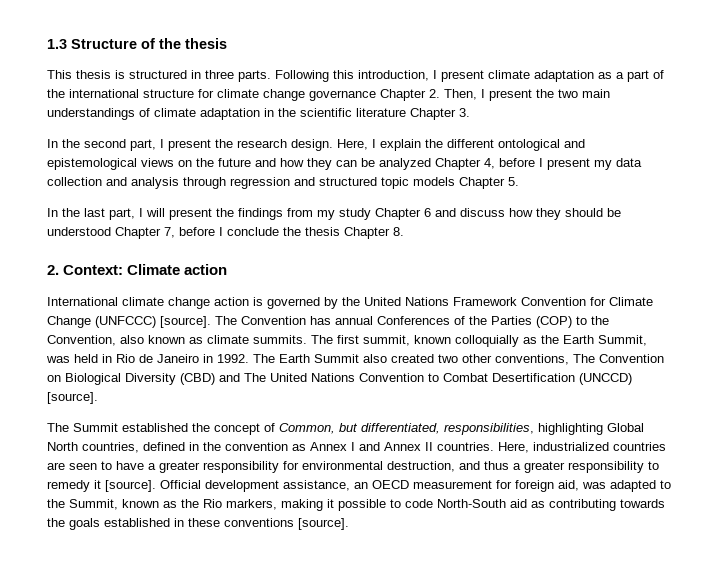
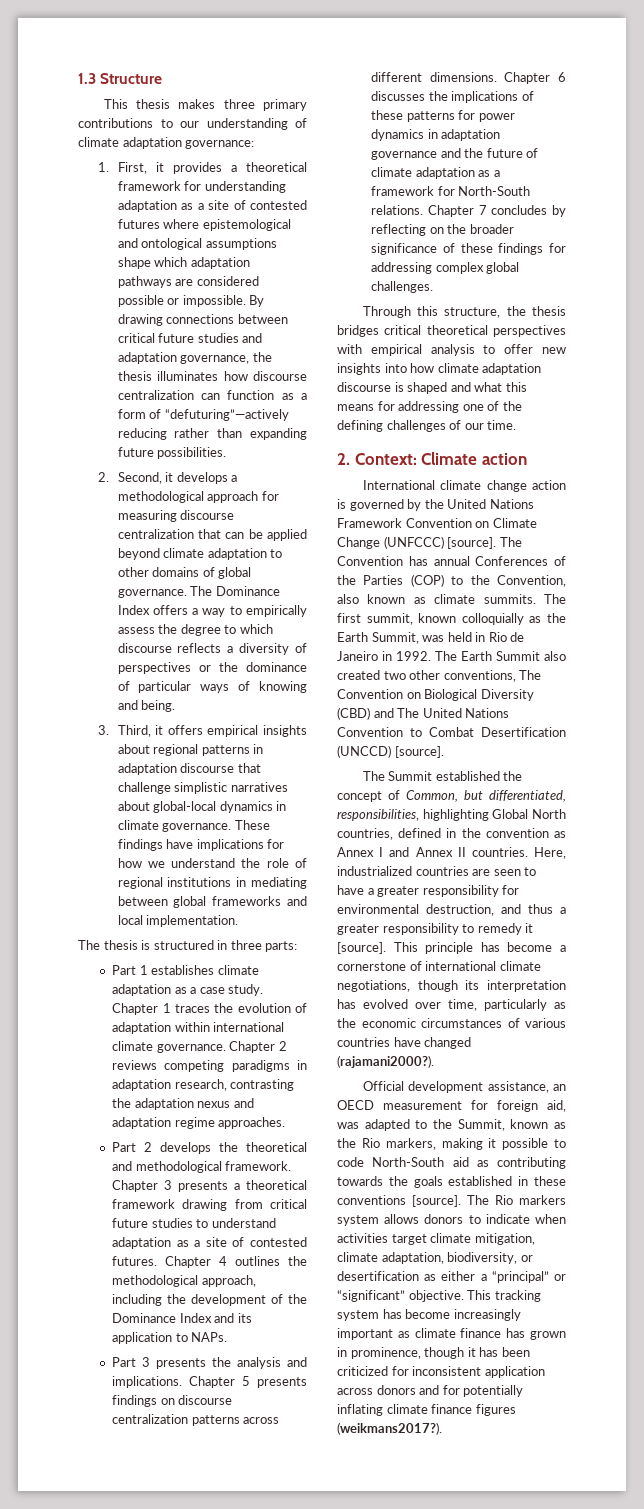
[141,38,227,49] [47,70,72,79] of the thesis // This -> [103,99,307,111] [78,118,307,130] [78,137,255,149] [97,162,307,174] [117,181,286,193] [117,200,307,212] [117,219,291,231] [117,238,277,250] [117,257,250,269] [117,276,259,288] [117,295,265,307] [117,314,288,326] [117,333,263,343] [117,352,272,364] [117,371,307,381] [117,390,307,400] [117,409,289,421] [117,428,307,440] [117,447,227,459] [97,472,238,484] [117,491,279,503] [117,510,235,522] [117,529,307,541] [117,548,283,560] [117,567,252,579] [117,586,280,598] [117,605,307,617] [117,624,273,636] [117,643,307,655] [117,662,307,674] [117,681,307,693] [117,700,176,712] [97,725,307,737] [117,744,264,756] [117,763,261,775] [117,782,288,794] [117,801,287,813] [117,820,270,832] [117,839,285,851] [117,858,307,868] [117,877,307,889] [117,896,307,908] [117,915,239,927] [78,940,100,950] // This thesis makes three primary contributions to our understanding of climate adaptation governance: // 1. First, it provides a theoretical framework for understanding adaptation as a site of contested futures where epistemological and ontological assumptions shape which adaptation pathways are considered possible or impossible. By drawing connections between critical future studies and adaptation governance, the thesis illuminates how discourse centralization can function as a form of “defuturing”—actively reducing rather than expanding future possibilities. // 2. Second, it develops a methodological approach for measuring discourse centralization that can be applied beyond climate adaptation to other domains of global governance. The Dominance Index offers a way to empirically assess the degree to which discourse reflects a diversity of perspectives or the dominance of particular ways of knowing and being. // 3. Third, it offers empirical insights about regional patterns in adaptation discourse that challenge simplistic narratives about global-local dynamics in climate governance. These findings have implications for how we understand the role of regional institutions in mediating between global frameworks and local implementation. // The
[238,70,664,82] [47,89,610,101] [47,108,470,120] [47,139,585,151] [47,158,642,170] [47,177,519,189] [47,208,621,220] [47,227,404,239] parts. Following this introduction, I present climate adaptation as a part of the international structure for climate change governance Chapter 2. Then, I present the two main understandings of climate adaptation in the scientific literature Chapter 3. // In the second part, I present the research design. Here, I explain the different ontological and epistemological views on the future and how they can be analyzed Chapter 4, before I present my data collection and analysis through regression and structured topic models Chapter 5. // In the last part, I will present the findings from my study Chapter 6 and discuss how they should be understood Chapter 7, before I conclude the thesis Chapter 8. -> [265,941,298,952] [112,965,259,975] [112,984,264,996] [112,1003,307,1015] [112,1022,285,1034] [112,1041,287,1053] [112,1060,307,1072] [112,1079,295,1091] [112,1098,254,1110] [112,1117,286,1129] [112,1142,307,1154] [112,1161,292,1173] [112,1180,307,1192] [112,1199,307,1211] [112,1218,276,1228] [112,1237,307,1249] [112,1256,307,1268] [112,1275,256,1287] [112,1294,307,1306] [112,1313,252,1323] [112,1332,228,1344] [112,1357,307,1369] [112,1376,307,1388] [112,1395,233,1407] [112,1414,280,1426] [371,72,566,84] [371,91,534,103] [371,110,515,122] [371,129,501,141] [371,148,539,160] [371,167,500,179] [371,186,531,196] [371,205,566,217] [371,224,514,236] [371,243,566,255] [371,262,520,274] [371,281,434,293] [362,306,566,318] [337,325,566,337] [337,344,566,356] [337,363,542,375] [337,382,527,394] [337,401,522,413] [337,420,517,432] parts: // Part 1 establishes climate adaptation as a case study. Chapter 1 traces the evolution of adaptation within international climate governance. Chapter 2 reviews competing paradigms in adaptation research, contrasting the adaptation nexus and adaptation regime approaches. // Part 2 develops the theoretical and methodological framework. Chapter 3 presents a theoretical framework drawing from critical future studies to understand adaptation as a site of contested futures. Chapter 4 outlines the methodological approach, including the development of the Dominance Index and its application to NAPs. // Part 3 presents the analysis and implications. Chapter 5 presents findings on discourse centralization patterns across different dimensions. Chapter 6 discusses the implications of these patterns for power dynamics in adaptation governance and the future of climate adaptation as a framework for North-South relations. Chapter 7 concludes by reflecting on the broader significance of these findings for addressing complex global challenges. // Through this structure, the thesis bridges critical theoretical perspectives with empirical analysis to offer new insights into how climate adaptation discourse is shaped and what this means for addressing one of the defining challenges of our time.
[590,297,606,306] for -> [475,521,490,528] on
(156, 486) none -> [393,942,566,954] [337,961,541,971] [337,980,566,992] [337,999,566,1011] [337,1018,566,1028] [337,1037,472,1049] [337,1055,434,1068] This principle has become a cornerstone of international climate negotiations, though its interpretation has evolved over time, particularly as the economic circumstances of various countries have changed (rajamani2000?). //
(349, 524) none -> [467,1195,566,1205] [337,1214,566,1226] [337,1233,535,1245] [337,1252,533,1264] [337,1271,566,1283] [337,1290,541,1302] [337,1309,521,1321] [337,1328,566,1340] [337,1347,530,1359] [337,1366,545,1378] [337,1385,524,1397] [337,1404,516,1416] [337,1422,442,1435] The Rio markers system allows donors to indicate when activities target climate mitigation, climate adaptation, biodiversity, or desertification as either a “principal” or “significant” objective. This tracking system has become increasingly important as climate finance has grown in prominence, though it has been criticized for inconsistent application across donors and for potentially inflating climate finance figures (weikmans2017?).

